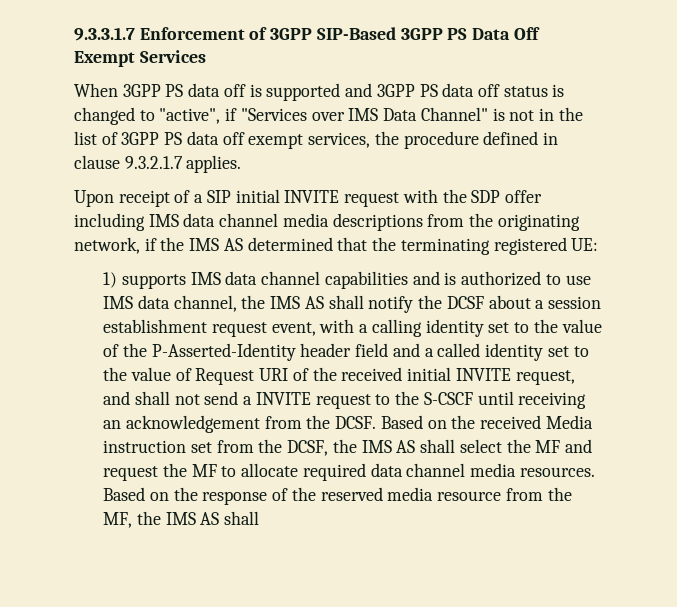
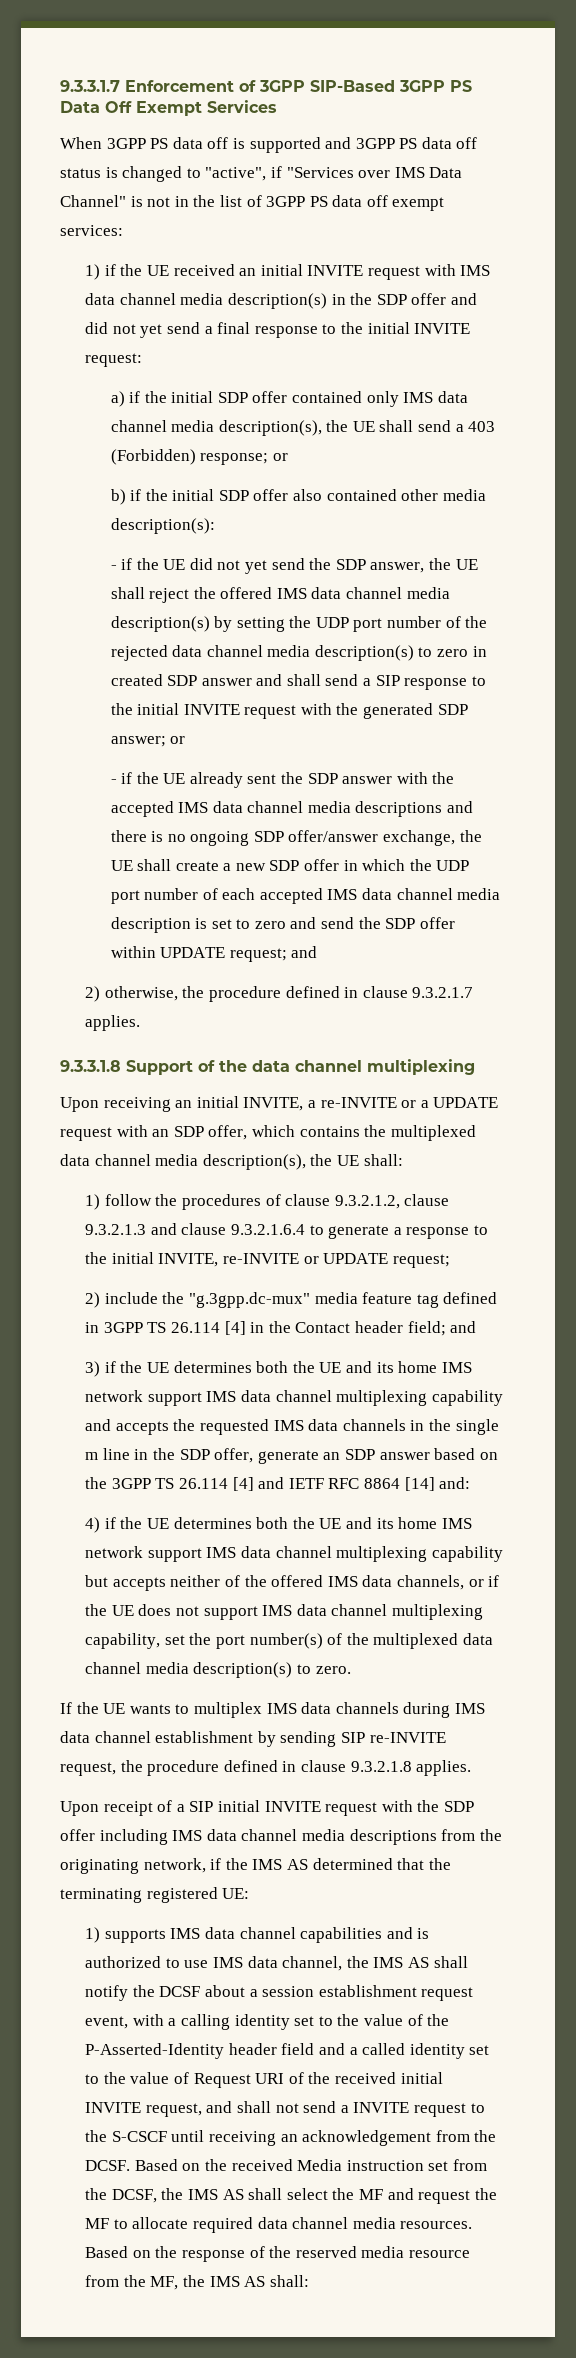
[308,132,371,148] services, -> [60,225,123,236] [85,264,491,280] [85,293,477,309] [85,322,471,338] [85,353,143,367] [110,391,468,407] [110,420,496,436] [110,449,288,465] [110,489,486,505] [110,518,215,534] [110,558,478,574] [110,587,450,603] [110,616,488,632] [110,645,487,661] [110,674,486,690] [110,703,468,719] [110,736,186,747] [110,772,455,788] [110,801,474,817] [110,830,482,846] [110,859,470,871] [110,888,501,904] [110,917,455,933] [110,946,318,962] [85,986,178,1002] services: // 1) if the UE received an initial INVITE request with IMS data channel media description(s) in the SDP offer and did not yet send a final response to the initial INVITE request: // a) if the initial SDP offer contained only IMS data channel media description(s), the UE shall send a 403 (Forbidden) response; or // b) if the initial SDP offer also contained other media description(s): // - if the UE did not yet send the SDP answer, the UE shall reject the offered IMS data channel media description(s) by setting the UDP port number of the rejected data channel media description(s) to zero in created SDP answer and shall send a SIP response to the initial INVITE request with the generated SDP answer; or // - if the UE already sent the SDP answer with the accepted IMS data channel media descriptions and there is no ongoing SDP offer/answer exchange, the UE shall create a new SDP offer in which the UDP port number of each accepted IMS data channel media description is set to zero and send the SDP offer within UPDATE request; and // 2) otherwise,
(242, 164) none -> [60,1059,475,1075] [60,1096,499,1112] [60,1125,476,1141] [60,1154,403,1170] [85,1194,450,1210] [85,1223,488,1239] [85,1252,450,1268] [85,1292,498,1308] [85,1321,477,1336] [85,1361,472,1377] [85,1390,503,1406] [85,1419,499,1435] [85,1448,498,1464] [85,1477,471,1491] [85,1517,472,1533] [85,1546,503,1562] [85,1575,500,1591] [85,1604,483,1620] [85,1633,493,1649] [85,1662,351,1678] [60,1702,485,1718] [60,1731,446,1747] [60,1760,472,1776] // 9.3.3.1.8 Support of the data channel multiplexing // Upon receiving an initial INVITE, a re-INVITE or a UPDATE request with an SDP offer, which contains the multiplexed data channel media description(s), the UE shall: // 1) follow the procedures of clause 9.3.2.1.2, clause 9.3.2.1.3 and clause 9.3.2.1.6.4 to generate a response to the initial INVITE, re-INVITE or UPDATE request; // 2) include the "g.3gpp.dc-mux" media feature tag defined in 3GPP TS 26.114 [4] in the Contact header field; and // 3) if the UE determines both the UE and its home IMS network support IMS data channel multiplexing capability and accepts the requested IMS data channels in the single m line in the SDP offer, generate an SDP answer based on the 3GPP TS 26.114 [4] and IETF RFC 8864 [14] and: // 4) if the UE determines both the UE and its home IMS network support IMS data channel multiplexing capability but accepts neither of the offered IMS data channels, or if the UE does not support IMS data channel multiplexing capability, set the port number(s) of the multiplexed data channel media description(s) to zero. // If the UE wants to multiplex IMS data channels during IMS data channel establishment by sending SIP re-INVITE request, the procedure defined in clause 9.3.2.1.8 applies.
[224,511,260,525] shall -> [269,2275,309,2287] shall:

